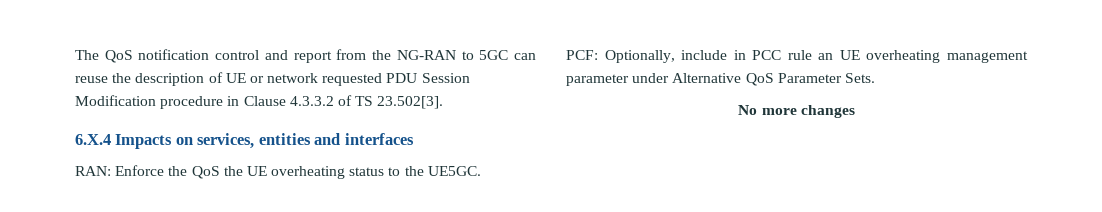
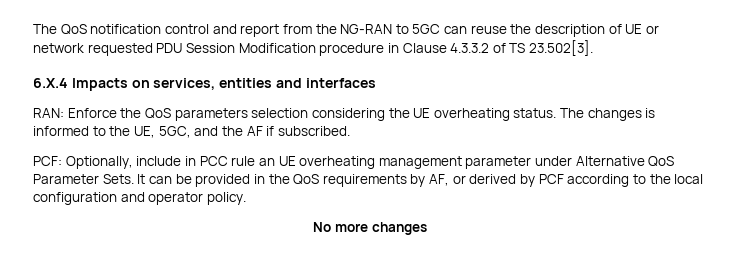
[223,166,481,179] the UE overheating status to the UE5GC. -> [174,108,656,121] [33,126,350,138] parameters selection considering the UE overheating status. The changes is informed to the UE, 5GC, and the AF if subscribed.
(875, 78) none -> [137,174,704,187] [33,192,246,205] It can be provided in the QoS requirements by AF, or derived by PCF according to the local configuration and operator policy.

